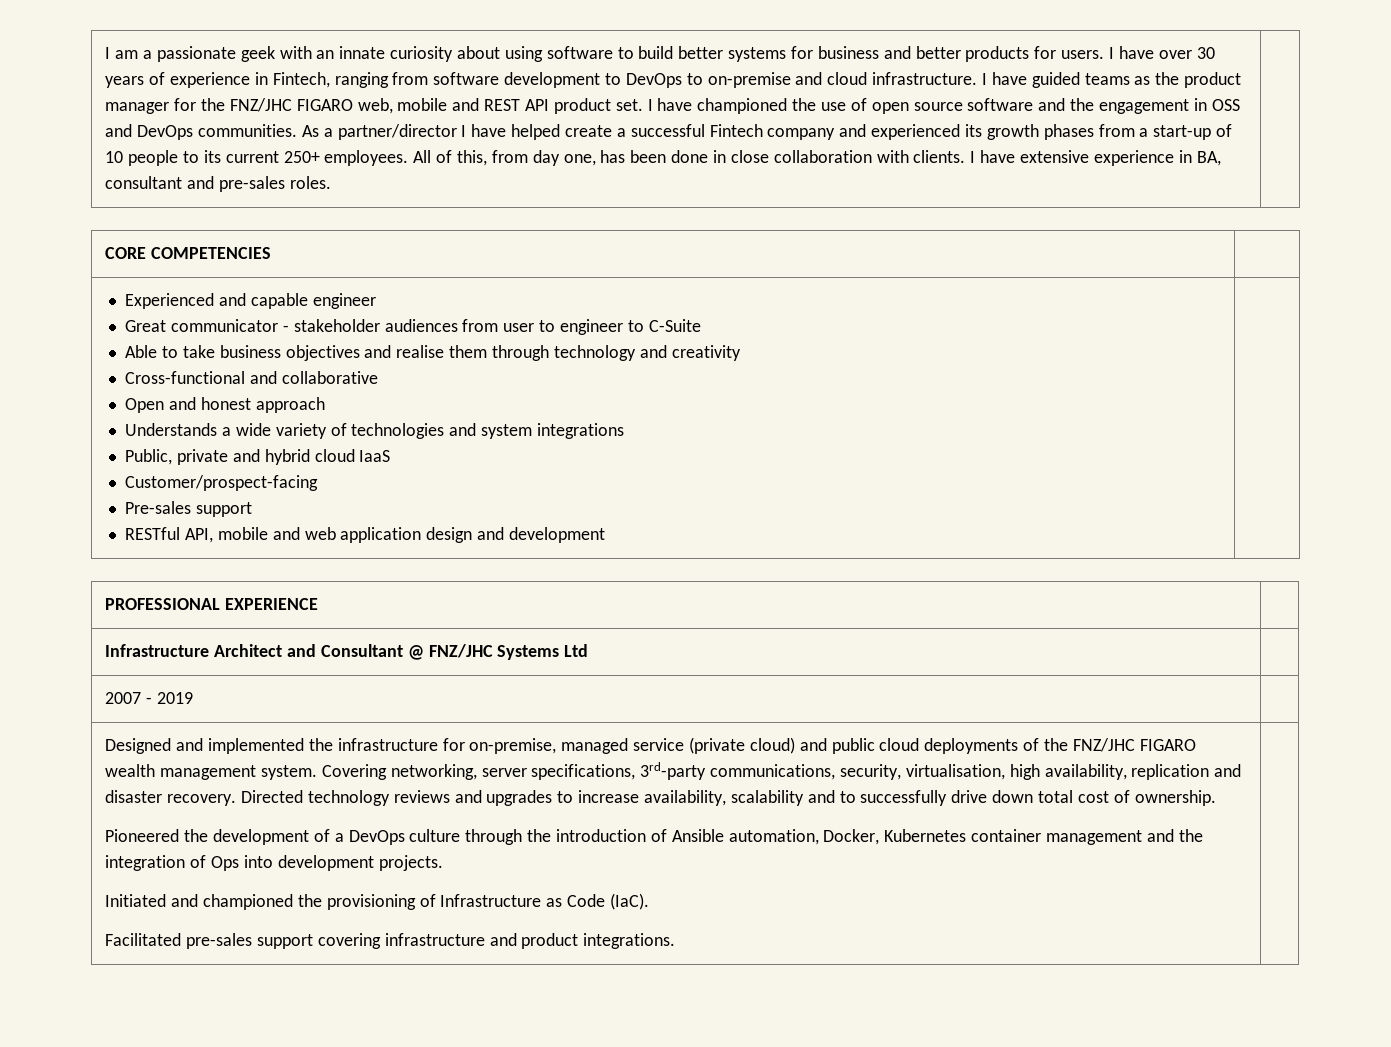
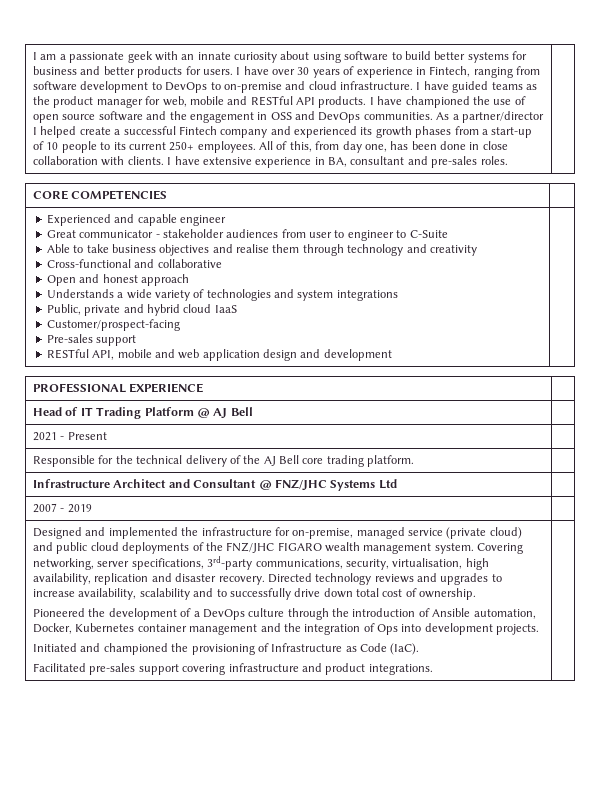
[200,98,643,114] the FNZ/JHC FIGARO web, mobile and REST API product set. -> [162,96,367,108] web, mobile and RESTful API products.
[471,124,507,137] have -> (38, 131) none
(319, 604) none -> [33,407,253,419] [33,432,107,441] [33,455,415,467] // Head of IT Trading Platform @ AJ Bell | // 2021 - Present | // Responsible for the technical delivery of the AJ Bell core trading platform. |

